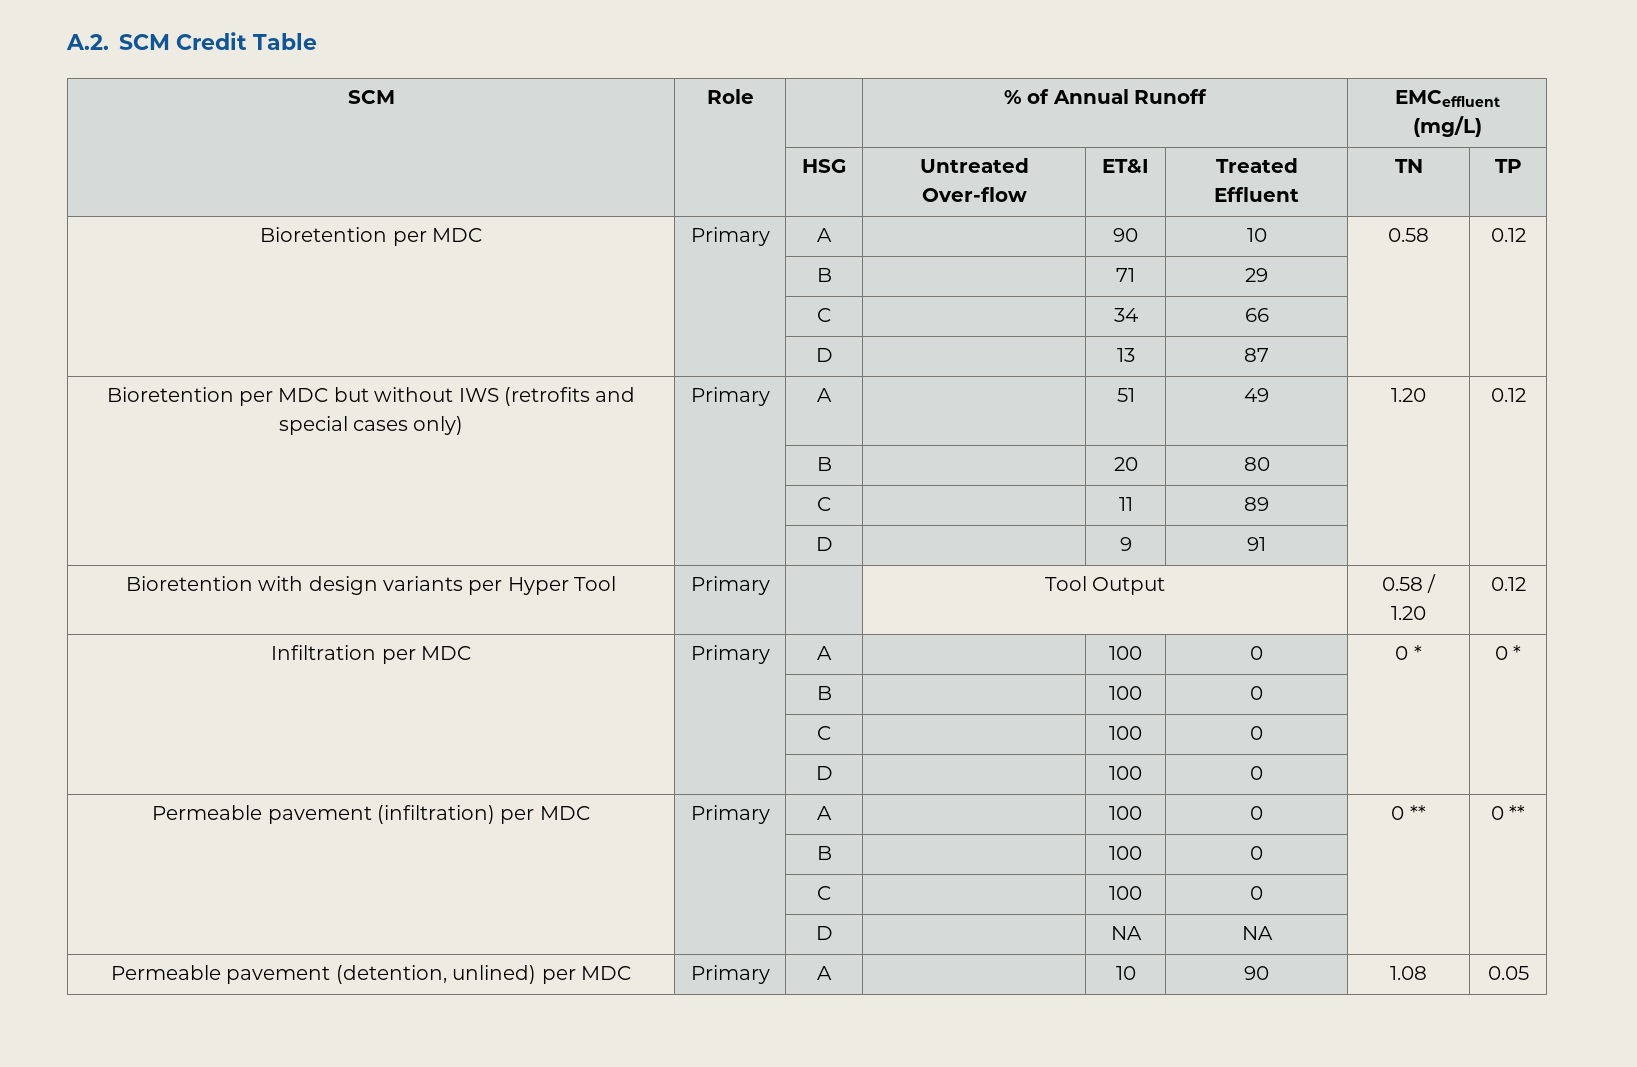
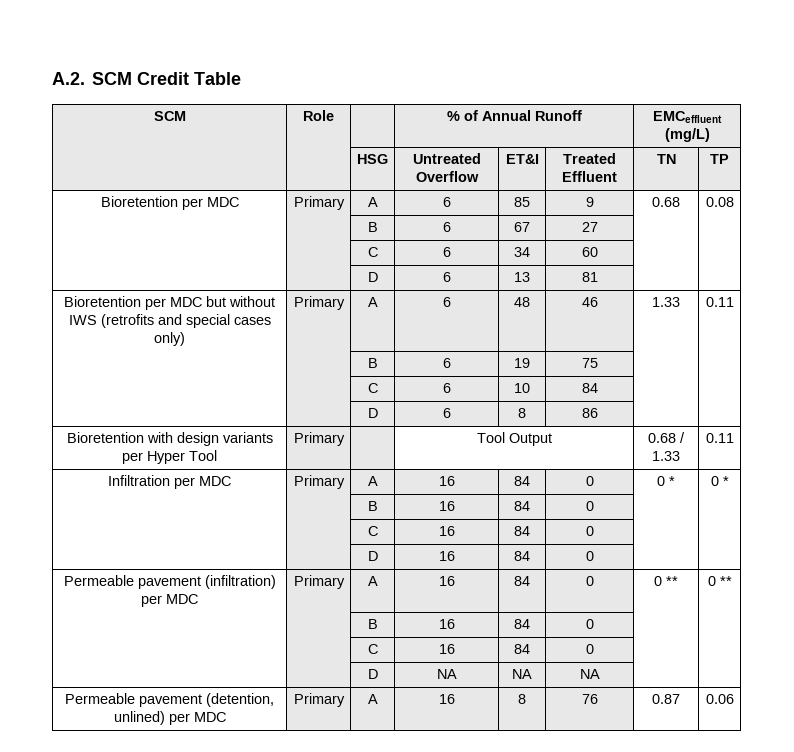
[921,187,1027,202] Over-flow -> [415,171,479,182] Overflow
[1113,228,1138,242] [1246,228,1267,242] [1388,228,1429,242] [1490,228,1526,242] [816,268,832,282] [1116,268,1135,282] [1245,268,1268,282] [817,308,831,322] | 90 | 10 | 0.58 | 0.12 // | | B | | 71 | 29 | | // | | C | -> [442,197,451,207] [514,197,530,207] [585,197,594,207] [652,197,680,207] [705,197,734,207] [367,222,378,232] [442,222,451,232] [514,222,530,232] [581,222,598,232] [367,247,378,257] [442,247,451,257] 6 | 85 | 9 | 0.68 | 0.08 // | | B | 6 | 67 | 27 | | // | | C | 6
[1244,308,1269,322] [815,348,833,362] 66 | | // | | D | -> [581,247,598,257] [367,272,378,282] [442,272,451,282] 60 | | // | | D | 6
[1244,348,1269,362] 87 -> [581,272,598,282] 81
[1116,388,1135,402] [1244,388,1269,402] [1391,388,1426,402] [1490,388,1526,402] [816,457,832,471] [1113,457,1138,471] [1243,457,1270,471] [817,497,831,511] [1118,497,1133,511] [1244,497,1269,511] [815,537,833,551] [1119,537,1132,551] [1247,537,1266,551] | 51 | 49 | 1.20 | 0.12 // | | B | | 20 | 80 | | // | | C | | 11 | 89 | | // | | D | | 9 | 91 -> [442,297,451,307] [514,297,530,307] [581,297,598,307] [652,297,680,307] [705,297,734,307] [367,358,378,368] [442,358,451,368] [514,358,530,368] [581,358,598,368] [367,383,378,393] [442,383,451,393] [514,383,530,393] [581,383,598,393] [367,408,378,418] [442,408,451,418] [518,408,526,418] [581,408,598,418] 6 | 48 | 46 | 1.33 | 0.11 // | | B | 6 | 19 | 75 | | // | | C | 6 | 10 | 84 | | // | | D | 6 | 8 | 86
[1381,574,1437,593] [1391,606,1426,620] [1490,577,1526,591] 0.58 / 1.20 | 0.12 -> [648,432,685,443] [652,451,680,461] [705,433,734,443] 0.68 / 1.33 | 0.11
[1109,646,1142,660] | 100 -> [438,476,455,486] [514,476,530,486] 16 | 84
[1109,686,1142,700] [1250,686,1263,700] [817,726,831,740] [1109,726,1142,740] [1250,726,1263,740] [815,766,833,780] [1109,766,1142,780] | 100 | 0 | | // | | C | | 100 | 0 | | // | | D | | 100 -> [438,501,455,511] [514,501,530,511] [585,501,594,511] [367,526,378,536] [438,526,455,536] [514,526,530,536] [585,526,594,536] [367,551,378,561] [438,551,455,561] [514,551,530,561] 16 | 84 | 0 | | // | | C | 16 | 84 | 0 | | // | | D | 16 | 84
[1109,806,1142,820] | 100 -> [438,576,455,586] [514,576,530,586] 16 | 84
[1109,846,1142,860] [1250,846,1263,860] [817,886,831,900] [1109,886,1142,900] [1250,886,1263,900] [815,926,833,940] | 100 | 0 | | // | | C | | 100 | 0 | | // | | D | -> [438,619,455,629] [514,619,530,629] [585,619,594,629] [367,644,378,654] [438,644,455,654] [514,644,530,654] [585,644,594,654] [367,669,378,679] [436,669,457,679] 16 | 84 | 0 | | // | | C | 16 | 84 | 0 | | // | | D | NA
[1115,966,1136,980] [1244,966,1269,980] [1390,966,1427,980] [1487,966,1529,980] | 10 | 90 | 1.08 | 0.05 -> [438,694,455,704] [518,694,526,704] [581,694,598,704] [652,694,680,704] [705,694,734,704] 16 | 8 | 76 | 0.87 | 0.06

